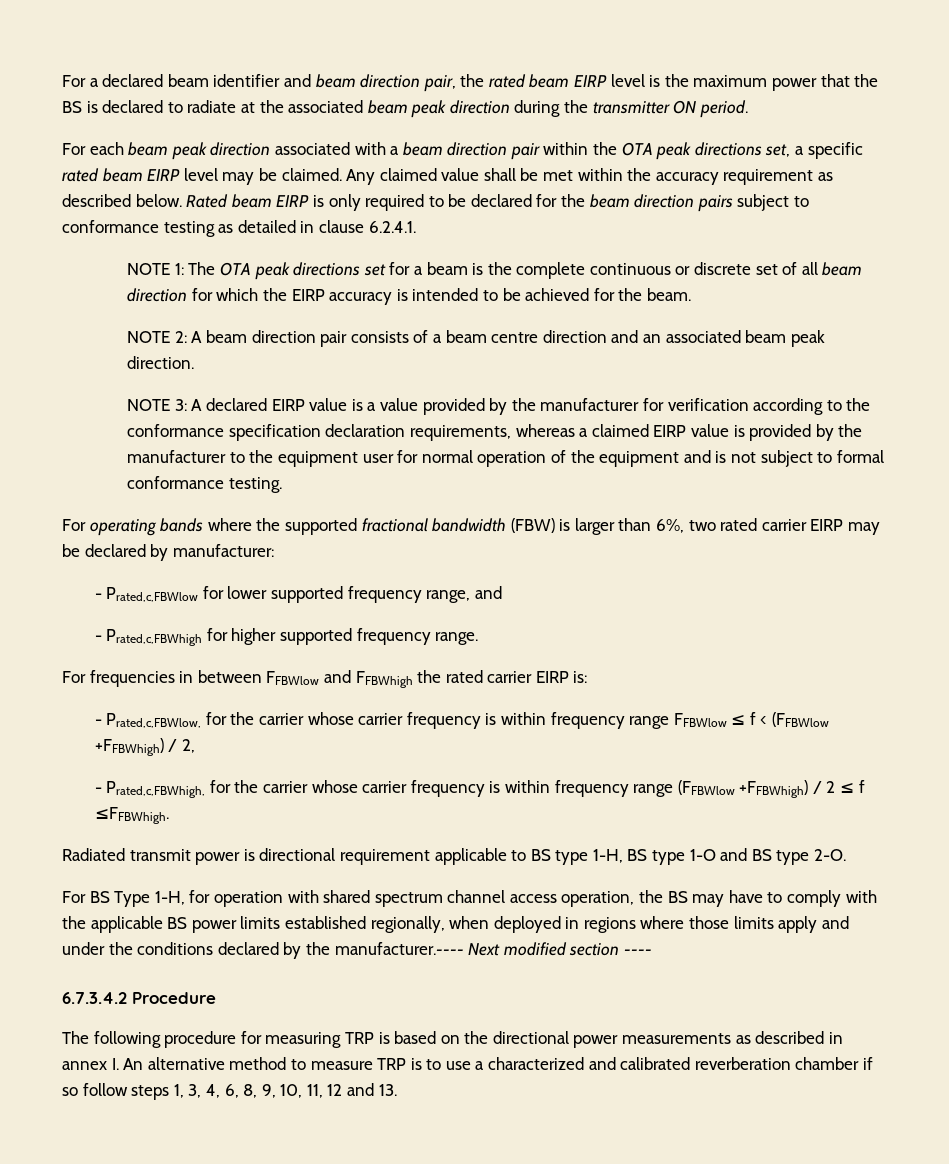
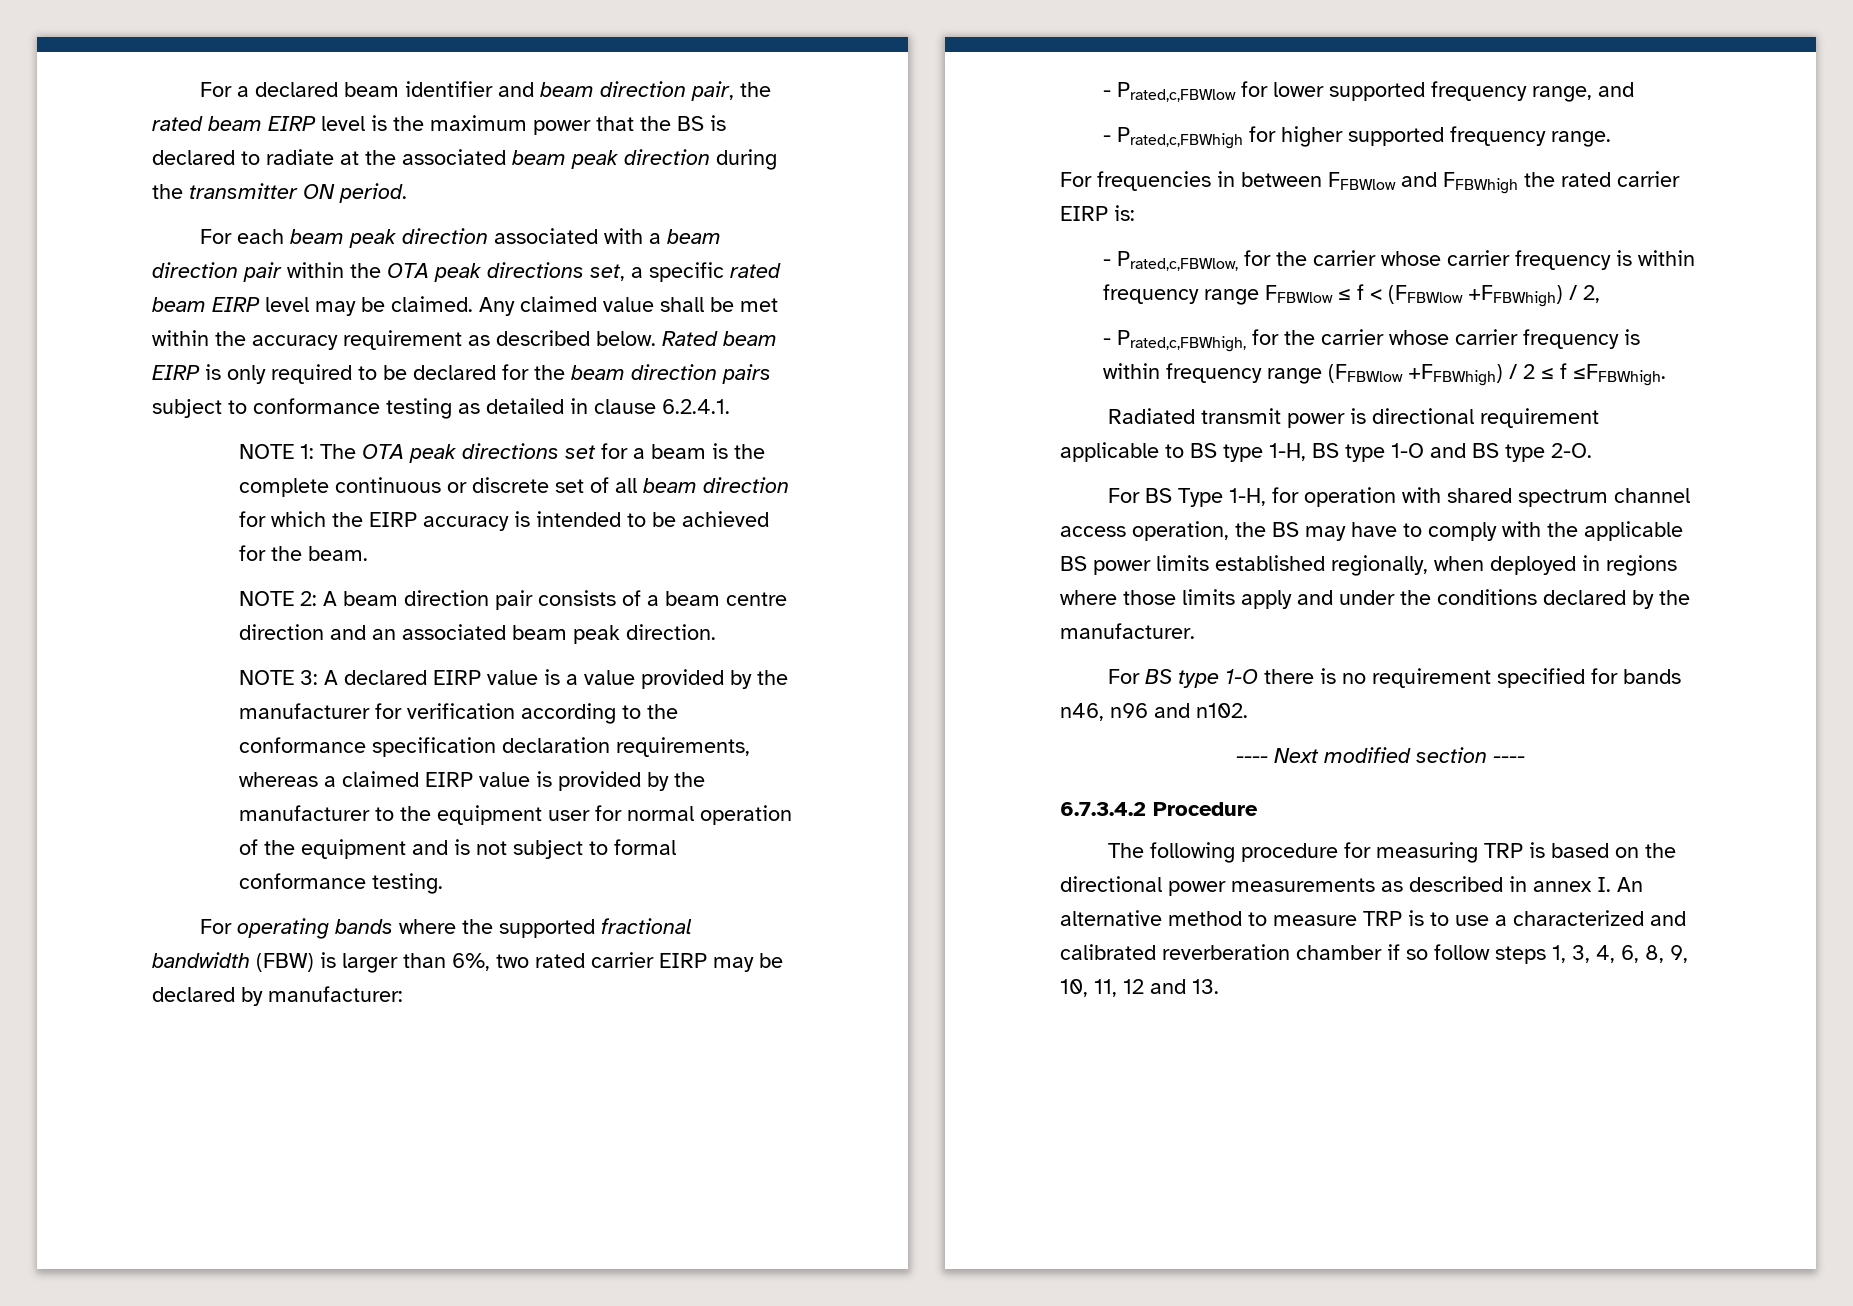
[334,942,464,955] manufacturer.---- -> [1060,623,1195,639] [1108,668,1682,688] [1060,703,1248,721] [1236,756,1268,763] manufacturer. // For BS type 1-O there is no requirement specified for bands n46, n96 and n102. // ----

